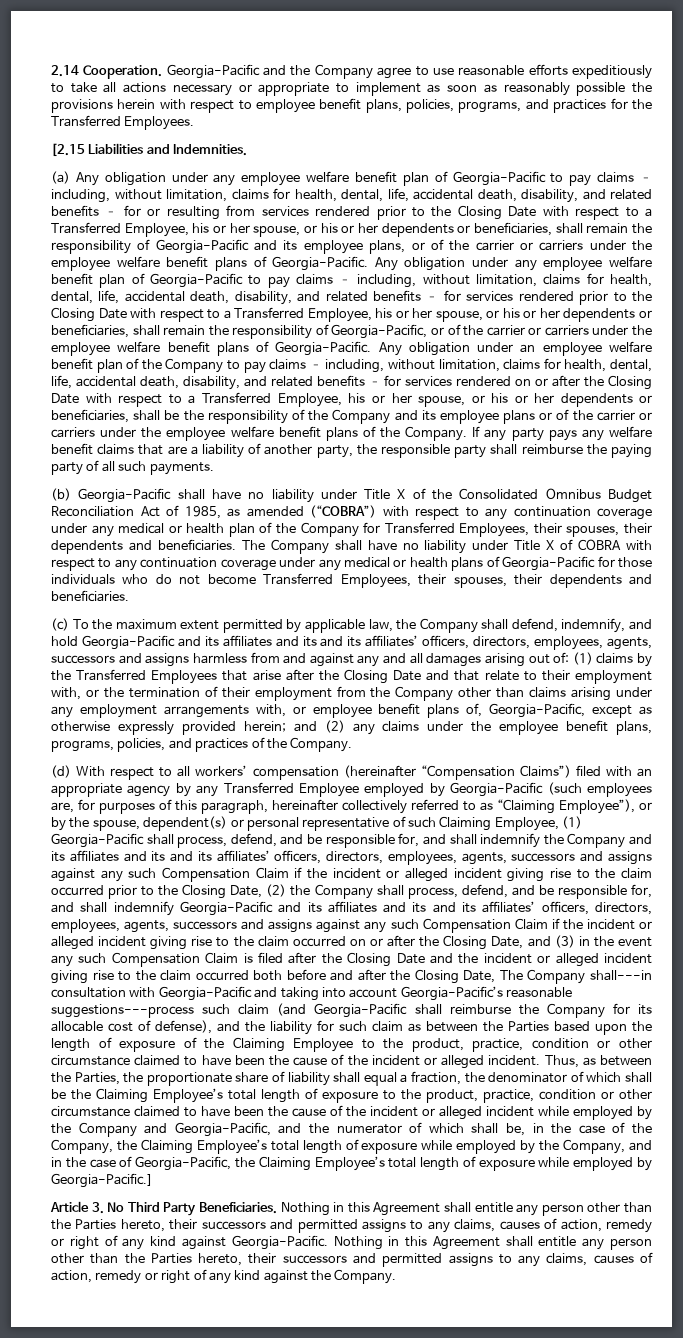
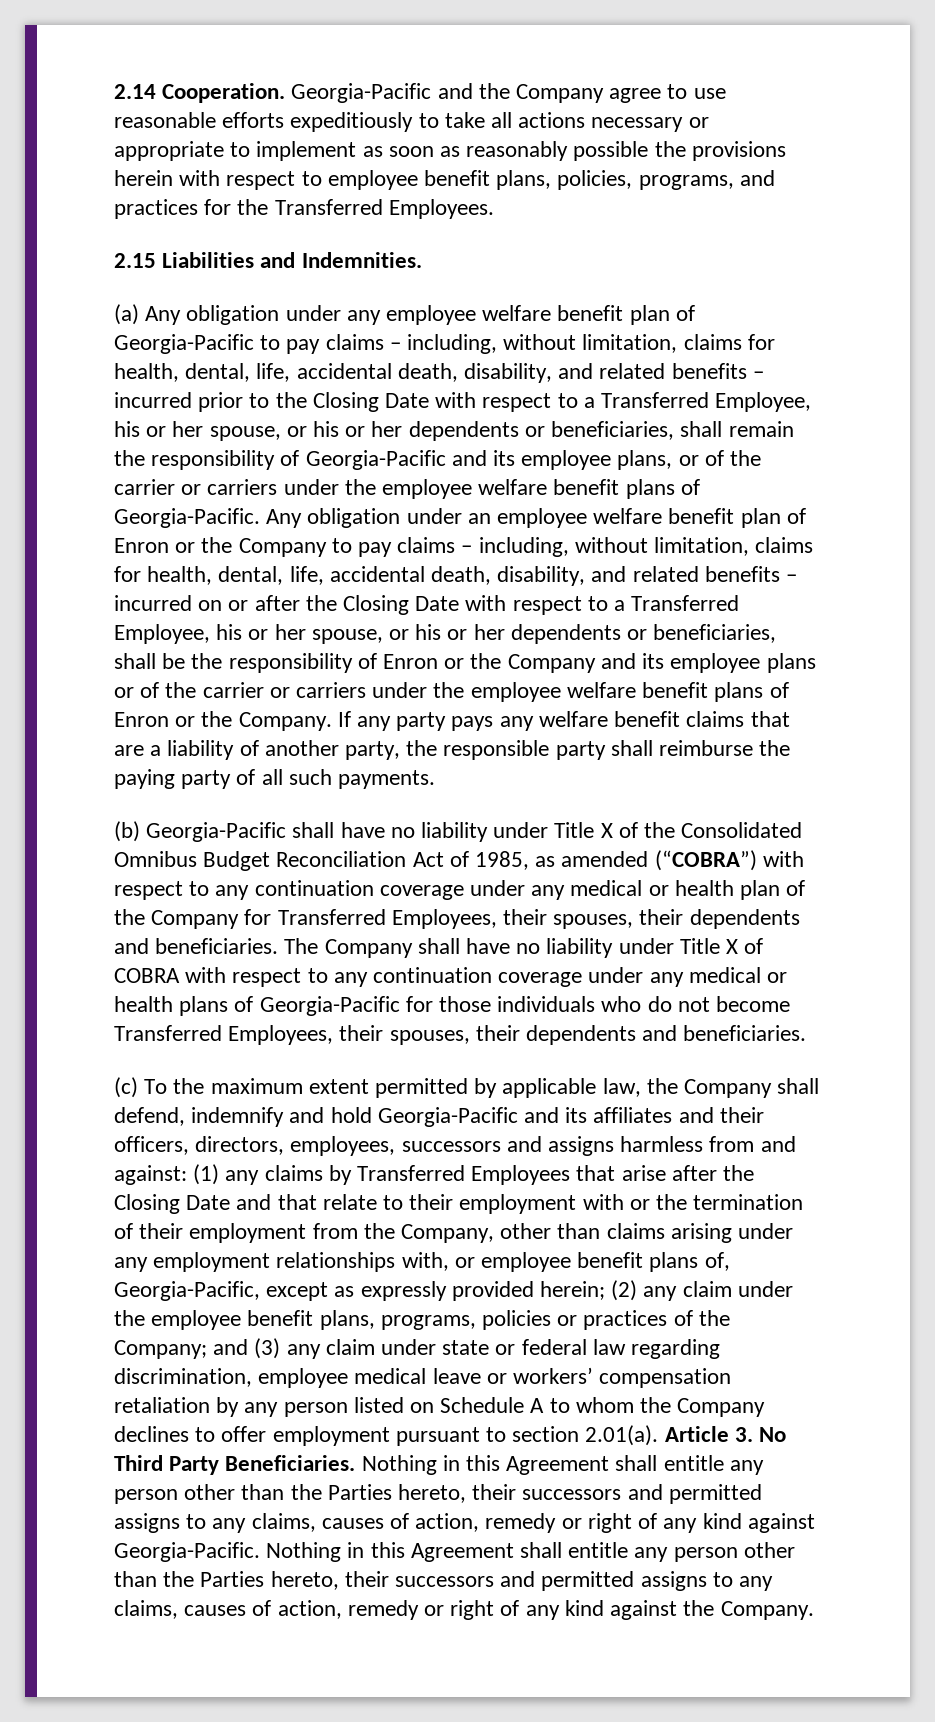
[51,143,85,157] [2.15 -> [114,253,156,268] 2.15
[123,205,371,220] for or resulting from services rendered -> [114,392,192,408] incurred
[514,256,652,271] [51,273,652,288] [51,290,653,305] [51,307,652,322] [51,324,652,339] [51,341,514,356] any employee welfare benefit plan of Georgia-Pacific to pay claims – including, without limitation, claims for health, dental, life, accidental death, disability, and related benefits – for services rendered prior to the Closing Date with respect to a Transferred Employee, his or her spouse, or his or her dependents or beneficiaries, shall remain the responsibility of Georgia-Pacific, or of the carrier or carriers under the employee welfare benefit plans of Georgia-Pacific. Any obligation under -> (462, 516) none
(140, 363) none -> [114,538,196,553] Enron or
[384,375,512,387] for services rendered -> [114,595,192,611] incurred
(305, 414) none -> [383,654,465,669] Enron or
(376, 431) none -> [114,712,196,727] Enron or
[561,618,626,633] indemnify, -> [191,1107,285,1127] indemnify
[302,635,652,650] its and its affiliates’ officers, directors, employees, agents, -> [719,1107,764,1123] [114,1136,396,1156] their officers, directors, employees,
[309,652,593,667] against any and all damages arising out of: (1) -> [114,1164,260,1185] against: (1) any
[51,670,71,681] the -> (352, 1175) none
[51,687,81,700] with, -> [582,1194,624,1210] with
[395,686,454,701] Company -> [401,1224,495,1243] Company,
[163,705,249,718] arrangements -> [276,1252,396,1272] relationships
[51,721,110,732] otherwise -> (355, 1291) none
[293,721,317,732] and -> (606, 1290) none
[382,721,420,732] claims -> [682,1281,732,1297] claim
[117,738,192,752] policies, and -> [482,1310,578,1330] policies or
[290,737,353,752] [51,765,653,780] [51,782,652,797] [51,799,652,814] [51,816,583,831] [51,833,653,848] [51,850,652,865] [51,867,652,882] [51,884,652,899] [51,901,653,916] [51,918,653,933] [51,935,652,950] [51,952,652,967] [51,969,653,984] [51,986,572,1001] [51,1003,653,1018] [51,1020,652,1035] [51,1037,653,1052] [51,1054,652,1069] [51,1071,653,1086] [51,1088,652,1103] [51,1105,652,1120] [51,1122,653,1137] [51,1139,652,1154] [51,1156,652,1171] [51,1173,153,1188] Company. // (d) With respect to all workers’ compensation (hereinafter “Compensation Claims”) filed with an appropriate agency by any Transferred Employee employed by Georgia-Pacific (such employees are, for purposes of this paragraph, hereinafter collectively referred to as “Claiming Employee”), or by the spouse, dependent(s) or personal representative of such Claiming Employee, (1) Georgia-Pacific shall process, defend, and be responsible for, and shall indemnify the Company and its affiliates and its and its affiliates’ officers, directors, employees, agents, successors and assigns against any such Compensation Claim if the incident or alleged incident giving rise to the claim occurred prior to the Closing Date, (2) the Company shall process, defend, and be responsible for, and shall indemnify Georgia-Pacific and its affiliates and its and its affiliates’ officers, directors, employees, agents, successors and assigns against any such Compensation Claim if the incident or alleged incident giving rise to the claim occurred on or after the Closing Date, and (3) in the event any such Compensation Claim is filed after the Closing Date and the incident or alleged incident giving rise to the claim occurred both before and after the Closing Date, The Company shall---in consultation with Georgia-Pacific and taking into account Georgia-Pacific’s reasonable suggestions---process such claim (and Georgia-Pacific shall reimburse the Company for its allocable cost of defense), and the liability for such claim as between the Parties based upon the length of exposure of the Claiming Employee to the product, practice, condition or other circumstance claimed to have been the cause of the incident or alleged incident. Thus, as between the Parties, the proportionate share of liability shall equal a fraction, the denominator of which shall be the Claiming Employee’s total length of exposure to the product, practice, condition or other circumstance claimed to have been the cause of the incident or alleged incident while employed by the Company and Georgia-Pacific, and the numerator of which shall be, in the case of the Company, the Claiming Employee’s total length of exposure while employed by the Company, and in the case of Georgia-Pacific, the Claiming Employee’s total length of exposure while employed by Georgia-Pacific.] // -> [114,1338,721,1359] [114,1367,732,1388] [114,1397,766,1417] [114,1425,659,1446] Company; and (3) any claim under state or federal law regarding discrimination, employee medical leave or workers’ compensation retaliation by any person listed on Schedule A to whom the Company declines to offer employment pursuant to section 2.01(a).

